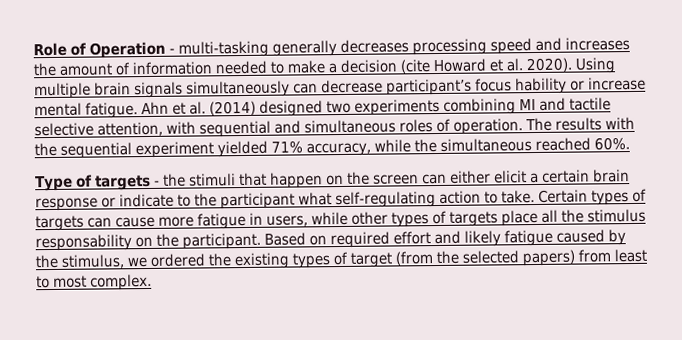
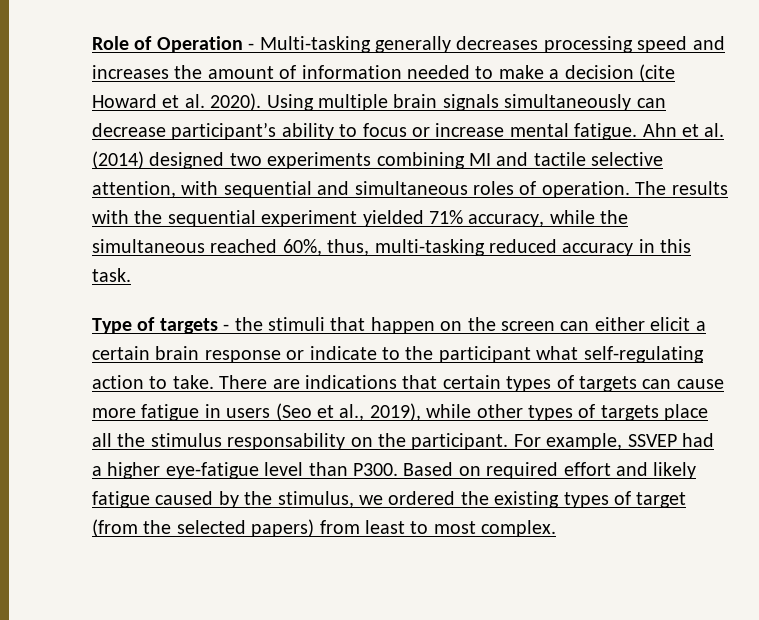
[178,40,269,58] multi-tasking -> [259,36,371,53] Multi-tasking
[475,77,567,95] focus hability -> [281,123,407,140] ability to focus
[594,137,630,151] 60%. -> [282,239,692,256] [92,268,131,282] 60%, thus, multi-tasking reduced accuracy in this task.
[538,189,588,203] Certain -> [219,375,501,389] There are indications that certain
[266,215,308,227] users, -> [226,403,421,421] users (Seo et al., 2019),
(261, 241) none -> [513,433,714,450] [92,462,398,479] For example, SSVEP had a higher eye-fatigue level than P300.

